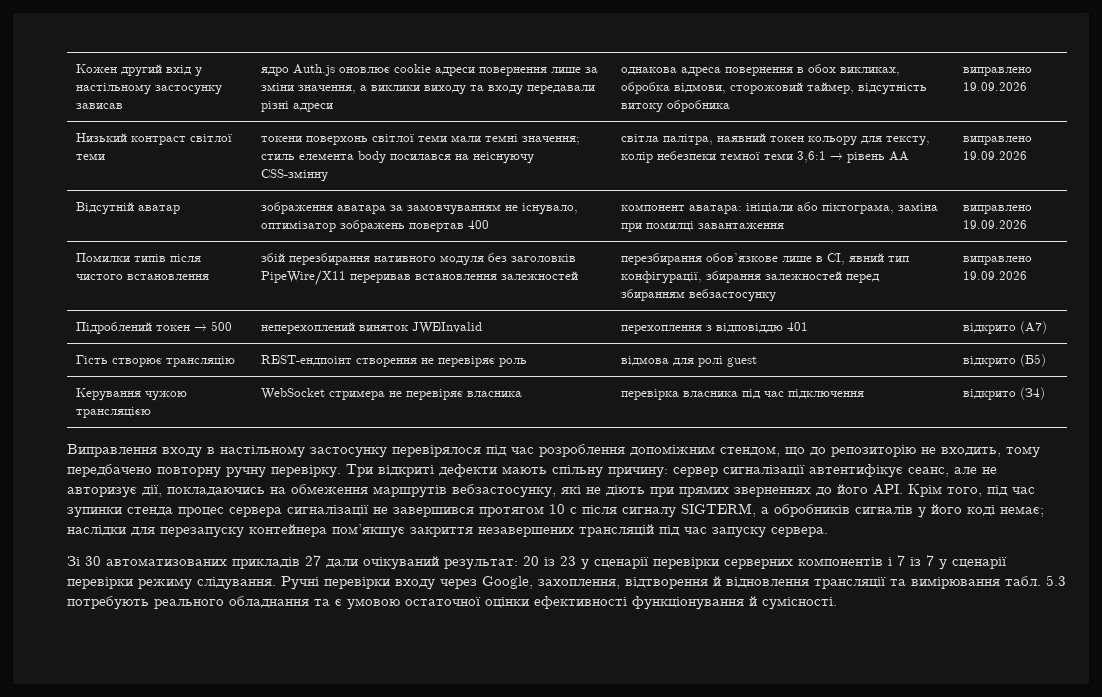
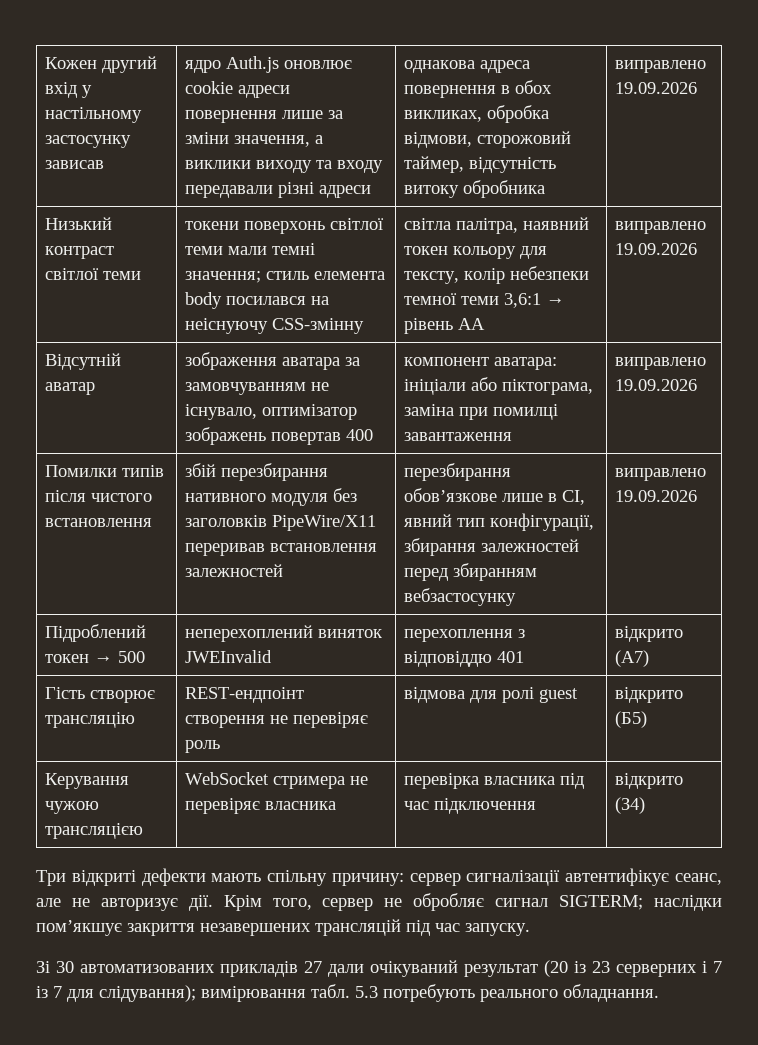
[67,444,1040,458] [67,464,341,478] Виправлення входу в настільному застосунку перевірялося під час розроблення допоміжним стендом, що до репозиторію не входить, тому передбачено повторну ручну перевірку. -> (646, 805) none
[142,484,1035,498] [67,503,1044,518] [67,524,327,538] дії, покладаючись на обмеження маршрутів вебзастосунку, які не діють при прямих зверненнях до його API. Крім того, під час зупинки стенда процес сервера сигналізації не завершився протягом 10 с після сигналу SIGTERM, а обробників сигналів у його коді немає; наслідки для перезапуску контейнера -> [188,893,722,911] дії. Крім того, сервер не обробляє сигнал SIGTERM; наслідки
[712,527,828,538] запуску сервера. -> [465,923,530,936] запуску.
[444,555,1007,570] [67,576,906,590] результат: 20 із 23 у сценарії перевірки серверних компонентів і 7 із 7 у сценарії перевірки режиму слідування. Ручні перевірки входу через Google, захоплення, відтворення й відновлення трансляції та -> [464,960,722,977] [36,985,196,1002] результат (20 із 23 серверних і 7 із 7 для слідування);
[229,596,837,610] обладнання та є умовою остаточної оцінки ефективності функціонування й сумісності. -> [563,984,659,1002] обладнання.

